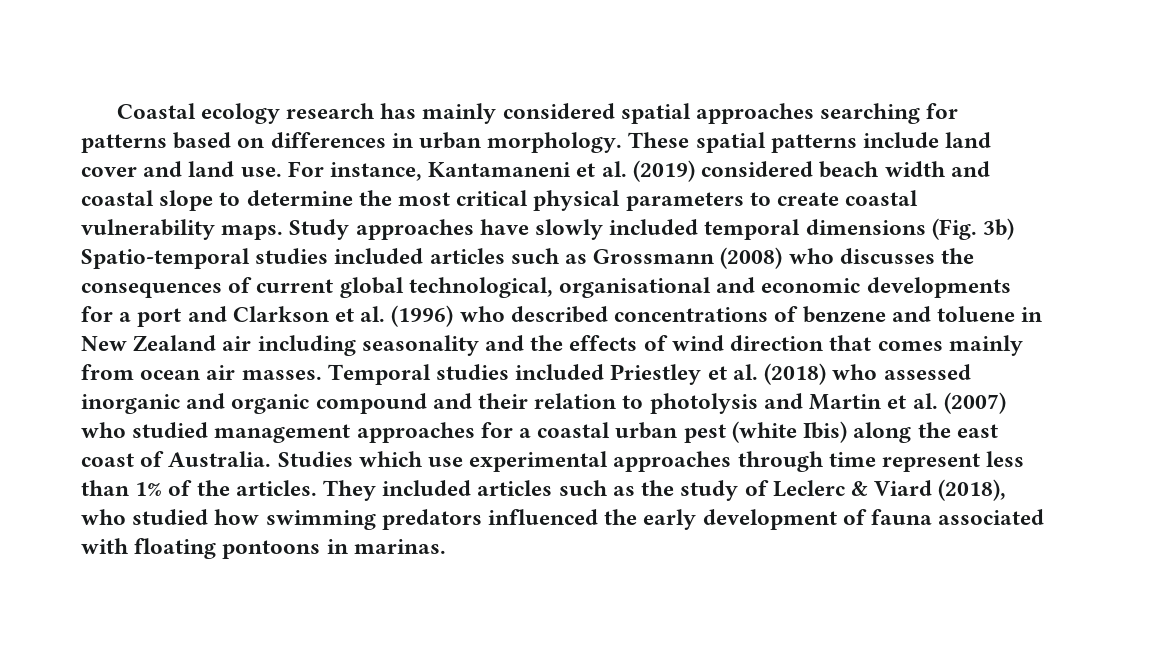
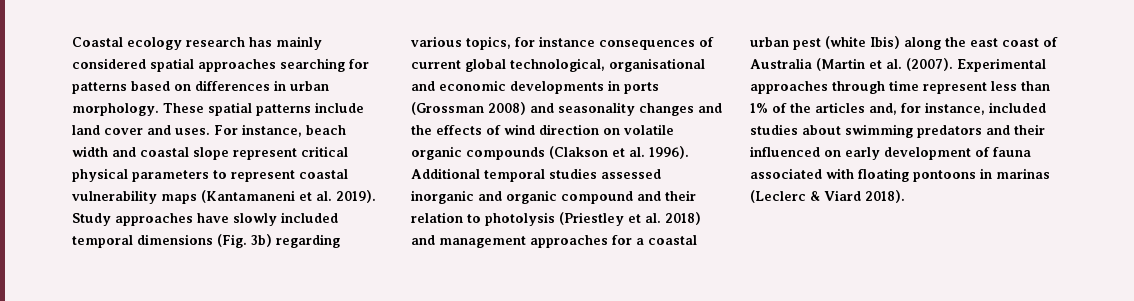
[188,160,814,182] land use. For instance, Kantamaneni et al. (2019) considered -> [175,124,302,137] uses. For instance,
[219,190,451,206] to determine the most -> [233,148,297,160] represent
[777,192,840,206] create -> [231,170,295,182] represent
[221,225,284,240] maps. -> [161,190,376,204] maps (Kantamaneni et al. 2019).
[81,247,975,269] Spatio-temporal studies included articles such as Grossmann (2008) who discusses the -> [276,234,340,248] [410,36,595,50] regarding various topics, for instance
[81,305,1043,327] [81,335,479,356] for a port and Clarkson et al. (1996) who described concentrations of benzene and toluene in New Zealand air including seasonality -> [608,80,659,94] [411,102,694,116] in ports (Grossman 2008) and seasonality changes
[829,335,1023,356] [81,363,878,385] that comes mainly from ocean air masses. Temporal studies included Priestley et al. (2018) who -> [603,124,674,135] [411,146,689,160] [411,168,597,182] on volatile organic compounds (Clakson et al. 1996). Additional temporal studies
[763,392,1006,414] [81,422,209,438] and Martin et al. (2007) who studied -> [559,212,701,226] [411,235,435,245] (Priestley et al. 2018) and
[168,451,609,472] Australia. Studies which use experimental -> [750,58,1046,72] Australia (Martin et al. (2007). Experimental
[235,479,1007,501] [81,509,638,530] articles. They included articles such as the study of Leclerc & Viard (2018), who studied how swimming predators influenced the -> [815,102,1046,115] [750,124,1045,138] [750,146,841,157] articles and, for instance, included studies about swimming predators and their influenced on
[353,539,446,554] marinas. -> [996,168,1050,179] [750,190,905,203] marinas (Leclerc & Viard 2018).

